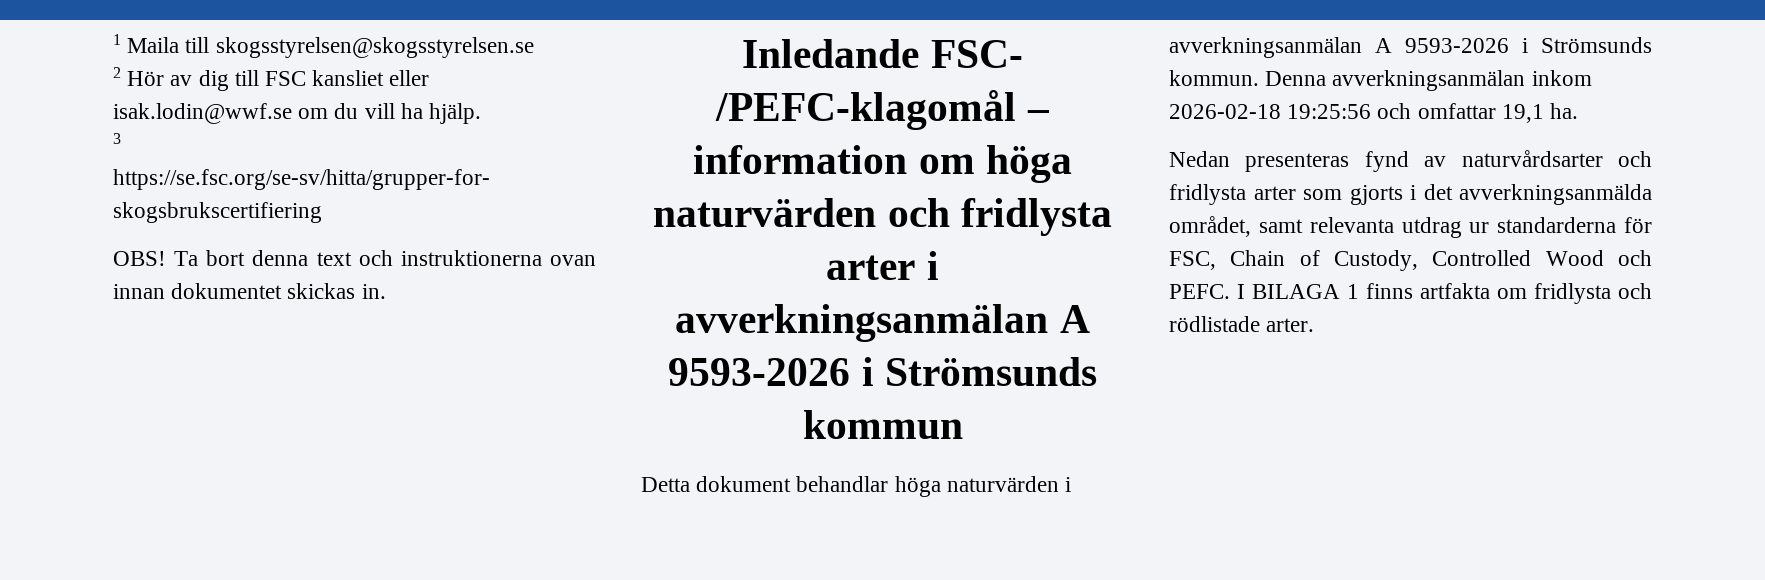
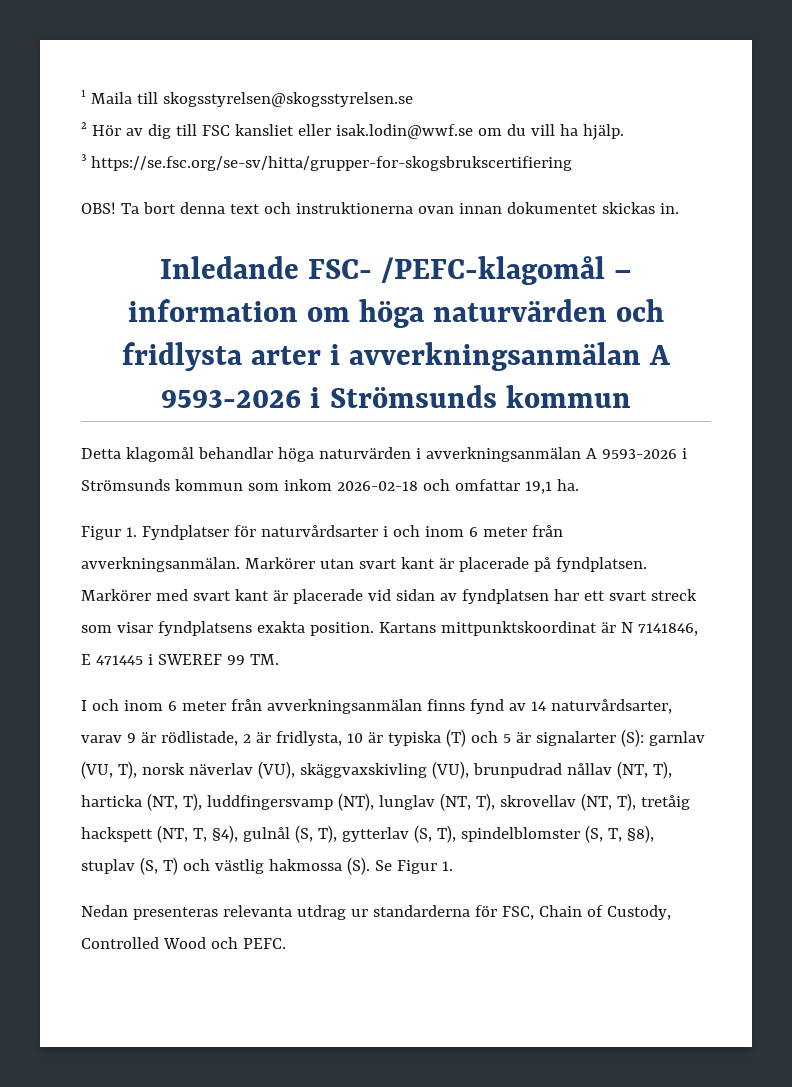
[696,476,792,492] dokument -> [125,447,194,462] klagomål
[1169,70,1526,91] kommun. Denna avverkningsanmälan -> [174,479,279,491] kommun som
[1287,104,1372,119] 19:25:56 -> (418, 486) none
[1169,150,1652,172] [1169,184,1652,205] [1169,216,1303,237] Nedan presenteras fynd av naturvårdsarter och fridlysta arter som gjorts i det avverkningsanmälda området, samt -> [81,525,563,540] [81,557,647,572] [81,589,697,604] [81,621,698,636] [81,654,279,665] [81,699,672,714] [81,729,705,747] [81,761,672,779] [81,793,690,811] [81,825,654,843] [81,857,453,875] [81,905,218,920] Figur 1. Fyndplatser för naturvårdsarter i och inom 6 meter från avverkningsanmälan. Markörer utan svart kant är placerade på fyndplatsen. Markörer med svart kant är placerade vid sidan av fyndplatsen har ett svart streck som visar fyndplatsens exakta position. Kartans mittpunktskoordinat är N 7141846, E 471445 i SWEREF 99 TM. // I och inom 6 meter från avverkningsanmälan finns fynd av 14 naturvårdsarter, varav 9 är rödlistade, 2 är fridlysta, 10 är typiska (T) och 5 är signalarter (S): garnlav (VU, T), norsk näverlav (VU), skäggvaxskivling (VU), brunpudrad nållav (NT, T), harticka (NT, T), luddfingersvamp (NT), lunglav (NT, T), skrovellav (NT, T), tretåig hackspett (NT, T, §4), gulnål (S, T), gytterlav (S, T), spindelblomster (S, T, §8), stuplav (S, T) och västlig hakmossa (S). Se Figur 1. // Nedan presenteras
[1237,283,1652,304] [1169,316,1315,332] I BILAGA 1 finns artfakta om fridlysta och rödlistade arter. -> (286, 943) none

